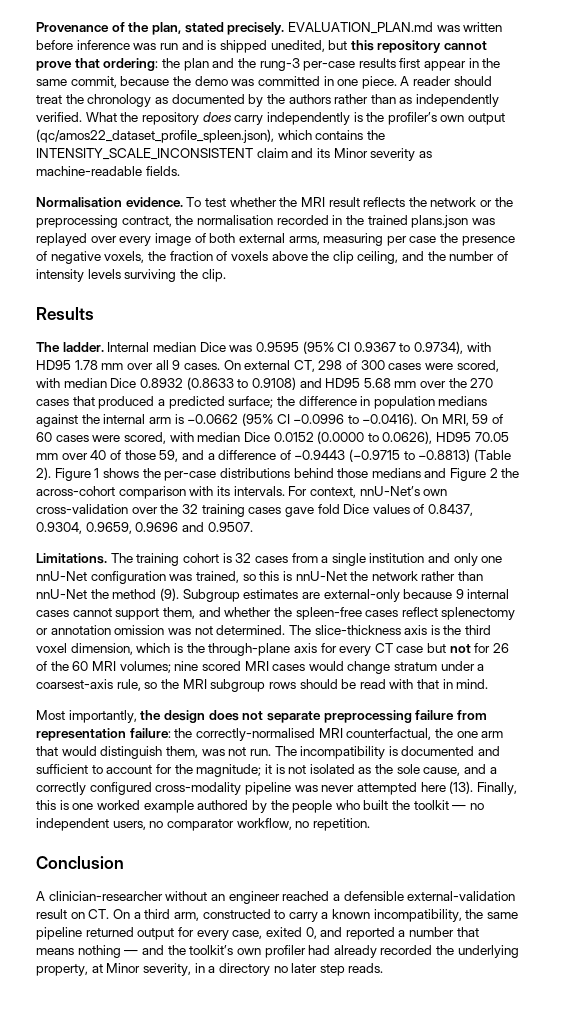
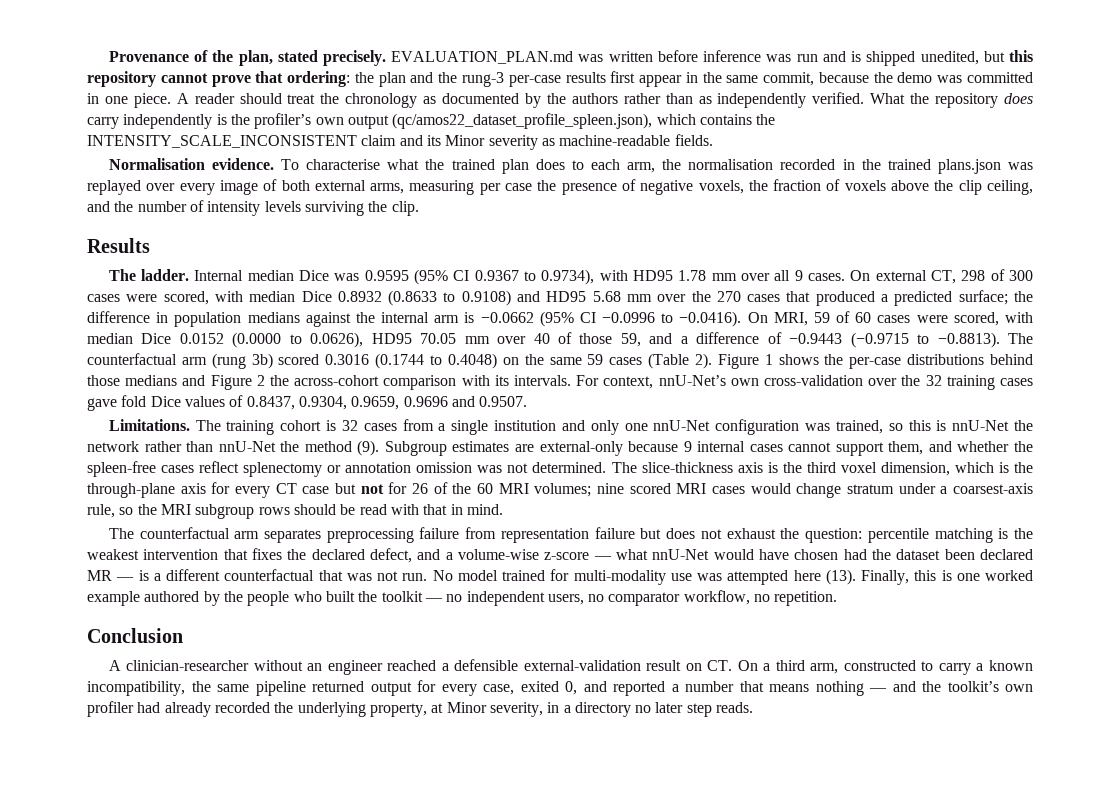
[204,197,513,207] [36,215,172,228] test whether the MRI result reflects the network or the preprocessing contract, -> [306,159,656,174] characterise what the trained plan does to each arm,
[418,449,471,462] −0.8813) -> [937,332,1034,348] [87,353,643,369] −0.8813). The counterfactual arm (rung 3b) scored 0.3016 (0.1744 to 0.4048) on the same 59 cases
[36,710,487,723] [36,728,504,741] [36,746,501,759] [36,764,497,777] [36,782,355,795] Most importantly, the design does not separate preprocessing failure from representation failure: the correctly-normalised MRI counterfactual, the one arm that would distinguish them, was not run. The incompatibility is documented and sufficient to account for the magnitude; it is not isolated as the sole cause, and a correctly configured cross-modality pipeline was never -> [108,527,1034,543] [87,548,1034,563] [87,569,722,585] The counterfactual arm separates preprocessing failure from representation failure but does not exhaust the question: percentile matching is the weakest intervention that fixes the declared defect, and a volume-wise z-score — what nnU-Net would have chosen had the dataset been declared MR — is a different counterfactual that was not run. No model trained for multi-modality use was

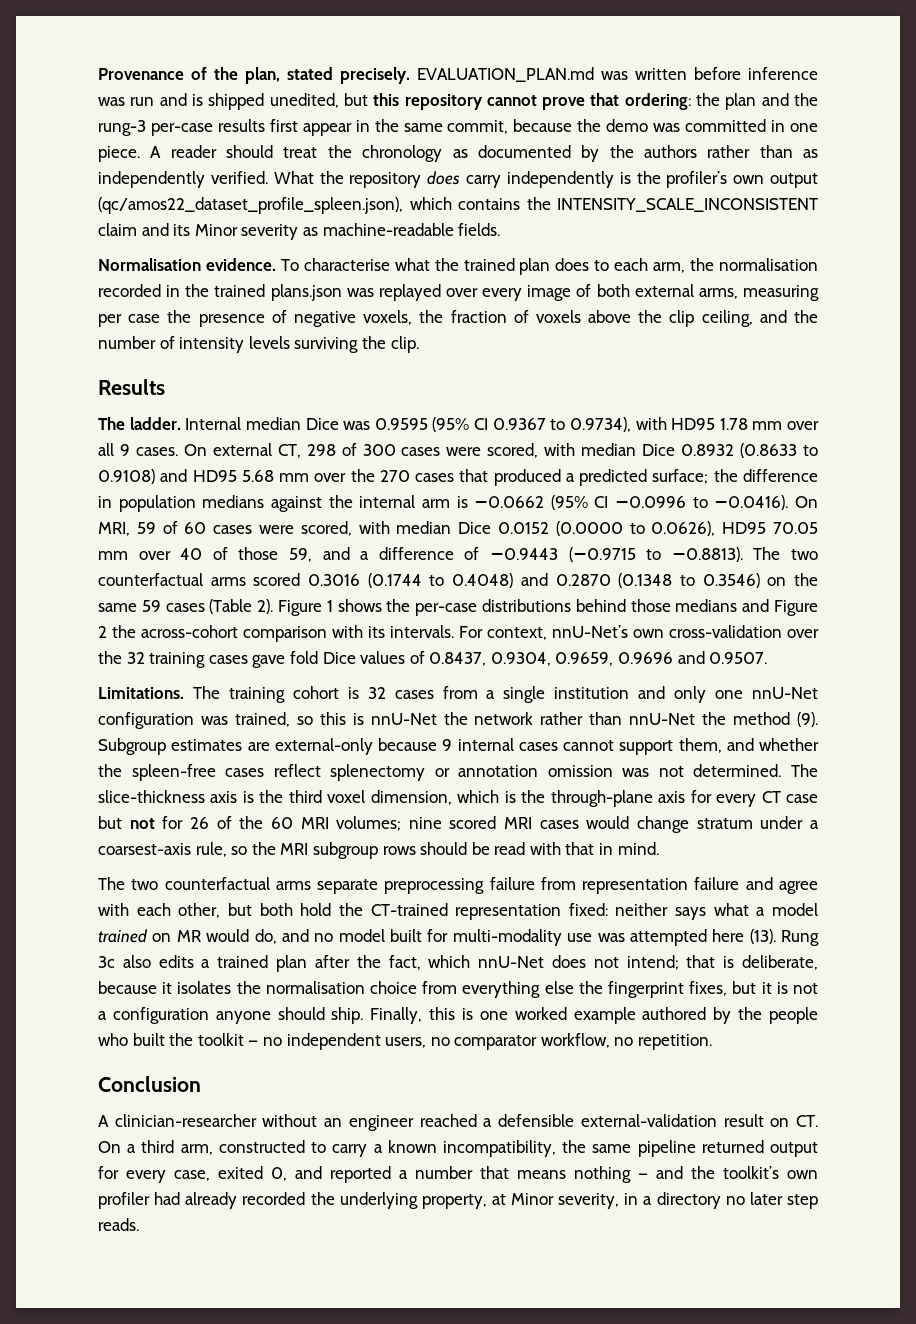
[87,353,273,369] counterfactual arm (rung 3b) -> [791,549,819,560] [98,573,246,586] two counterfactual arms
(497, 361) none -> [520,573,760,588] and 0.2870 (0.1348 to 0.3546)
[139,527,322,543] counterfactual arm separates -> [131,877,379,894] two counterfactual arms separate
[640,528,1034,543] [87,548,1034,563] [87,569,545,581] but does not exhaust the question: percentile matching is the weakest intervention that fixes the declared defect, and a volume-wise z-score — what nnU-Net would have chosen had the dataset been declared MR — is a different counterfactual that was not run. No model trained -> [745,877,818,894] [98,903,818,920] [98,929,422,944] and agree with each other, but both hold the CT-trained representation fixed: neither says what a model trained on MR would do, and no model built
(856, 577) none -> [781,930,819,946] [98,955,818,972] [98,981,819,998] [98,1007,364,1024] Rung 3c also edits a trained plan after the fact, which nnU-Net does not intend; that is deliberate, because it isolates the normalisation choice from everything else the fingerprint fixes, but it is not a configuration anyone should ship.

